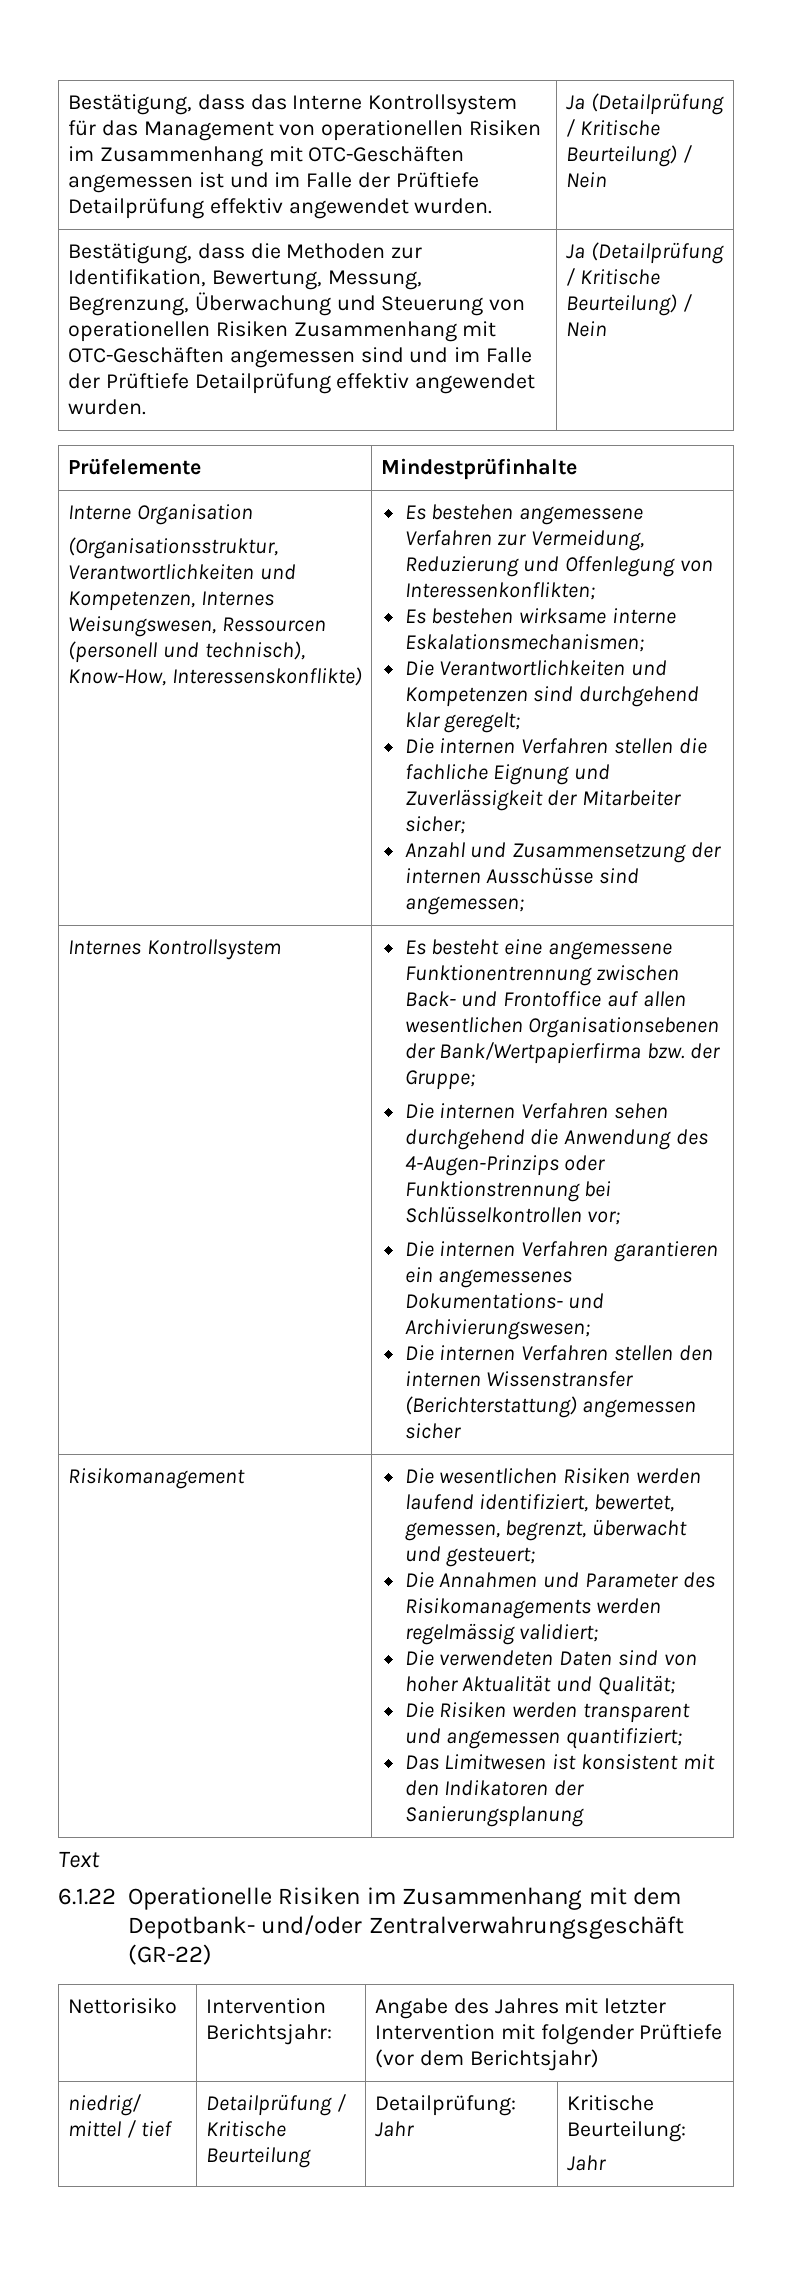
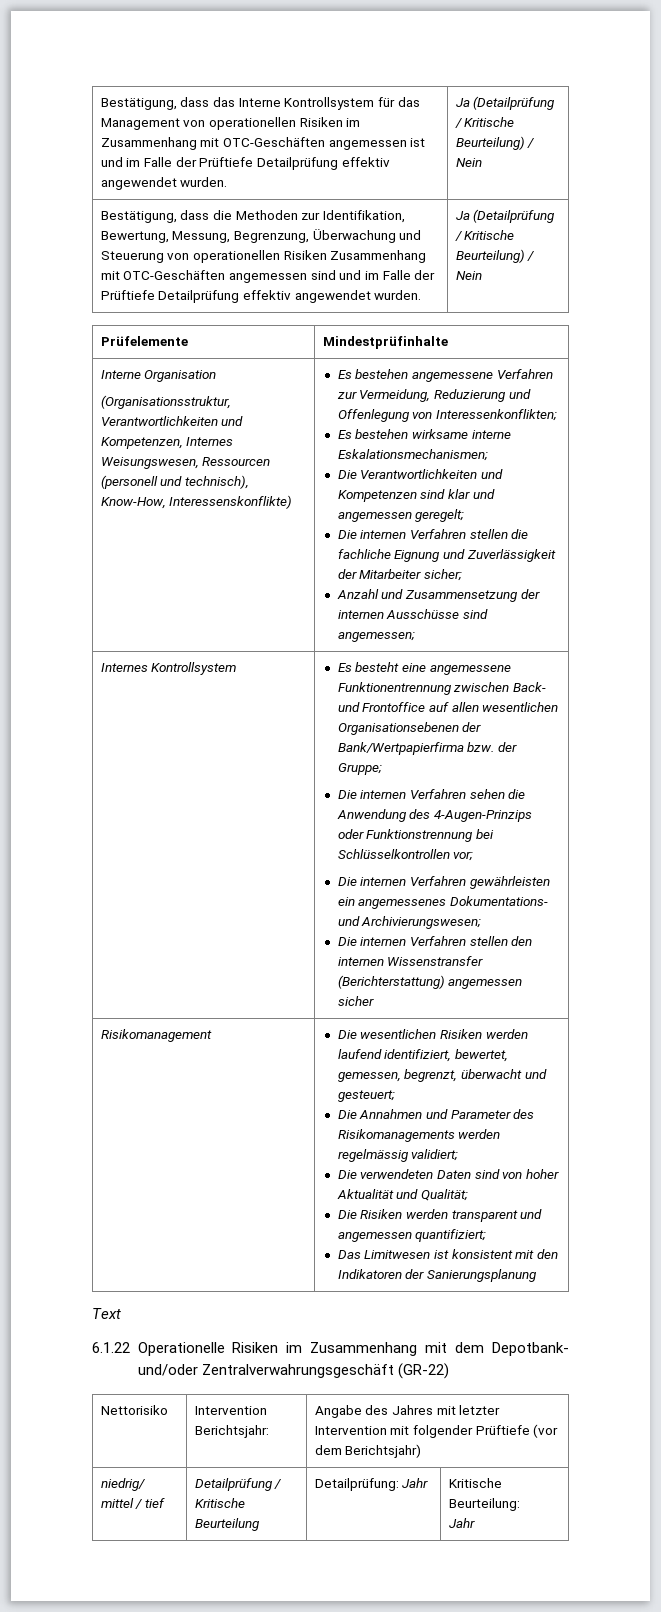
[579,686,700,707] [404,712,440,728] durchgehend klar -> [447,489,495,499] [337,512,412,522] klar und angemessen
[404,1129,525,1150] durchgehend -> (505, 794) none
[613,1241,718,1262] garantieren -> [469,876,550,889] gewährleisten

